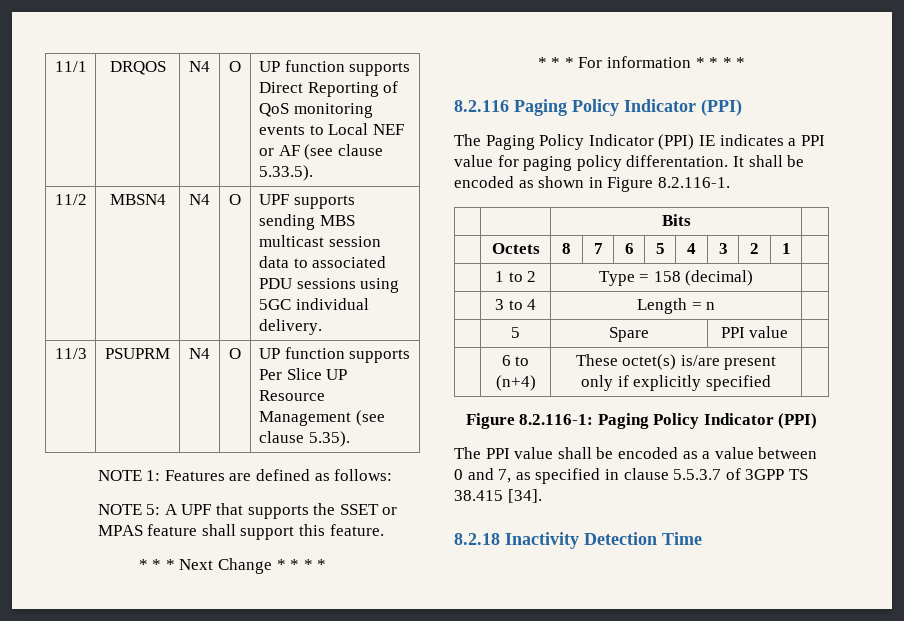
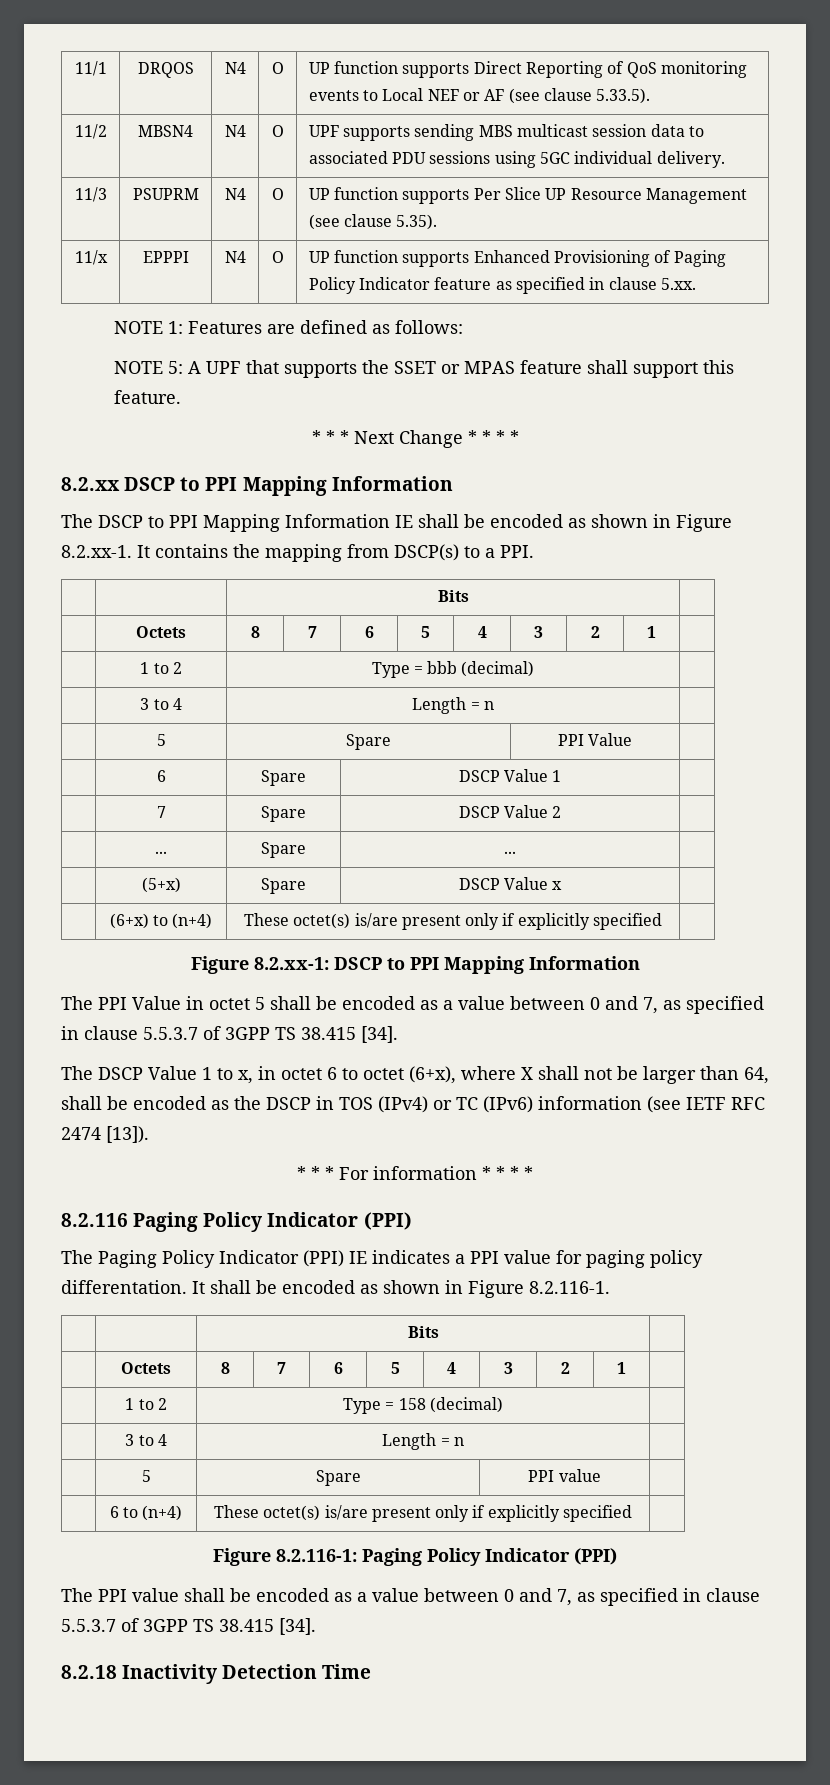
(350, 439) none -> [74,250,108,265] [142,251,189,263] [224,251,246,263] [271,251,284,263] [308,250,726,267] [308,277,696,294] // 11/x | EPPPI | N4 | O | UP function supports Enhanced Provisioning of Paging Policy Indicator feature as specified in clause 5.xx.
(327, 564) none -> [61,476,453,496] [61,514,732,532] [61,544,534,562] [437,590,469,602] [136,626,186,638] [250,626,260,638] [307,626,317,638] [364,626,374,638] [421,626,430,638] [477,626,487,638] [534,626,543,638] [590,626,600,638] [647,626,656,638] [140,662,182,674] [371,661,535,678] [140,698,182,710] [412,697,494,714] [156,734,166,746] [345,734,391,750] [557,733,633,746] [156,770,166,782] [261,770,306,786] [458,769,562,782] [156,806,166,818] [261,806,306,822] [458,805,562,818] [155,851,167,854] [261,842,306,858] [503,851,516,854] [141,877,181,893] [261,878,306,894] [458,877,563,890] [109,913,213,929] [243,913,663,930] [190,956,640,974] [61,996,764,1014] [61,1026,398,1043] [61,1066,769,1084] [61,1096,765,1113] [61,1126,149,1143] // 8.2.xx DSCP to PPI Mapping Information // The DSCP to PPI Mapping Information IE shall be encoded as shown in Figure 8.2.xx-1. It contains the mapping from DSCP(s) to a PPI. // | | Bits | // | Octets | 8 | 7 | 6 | 5 | 4 | 3 | 2 | 1 | // | 1 to 2 | Type = bbb (decimal) | // | 3 to 4 | Length = n | // | 5 | Spare | PPI Value | // | 6 | Spare | DSCP Value 1 | // | 7 | Spare | DSCP Value 2 | // | ... | Spare | ... | // | (5+x) | Spare | DSCP Value x | // | (6+x) to (n+4) | These octet(s) is/are present only if explicitly specified | // Figure 8.2.xx-1: DSCP to PPI Mapping Information // The PPI Value in octet 5 shall be encoded as a value between 0 and 7, as specified in clause 5.5.3.7 of 3GPP TS 38.415 [34]. // The DSCP Value 1 to x, in octet 6 to octet (6+x), where X shall not be larger than 64, shall be encoded as the DSCP in TOS (IPv4) or TC (IPv6) information (see IETF RFC 2474 [13]).

